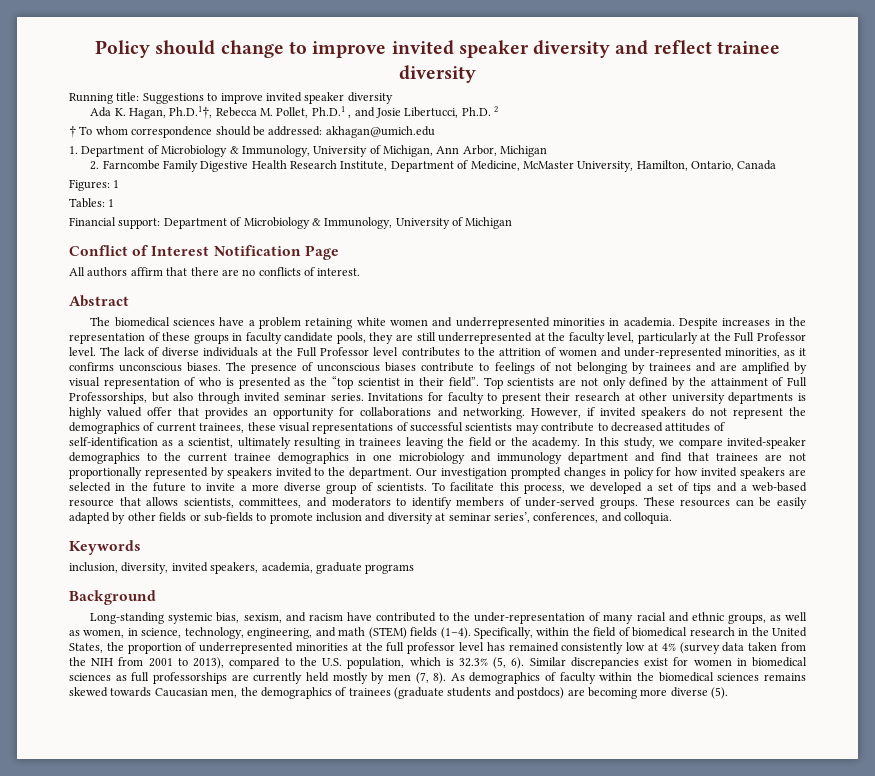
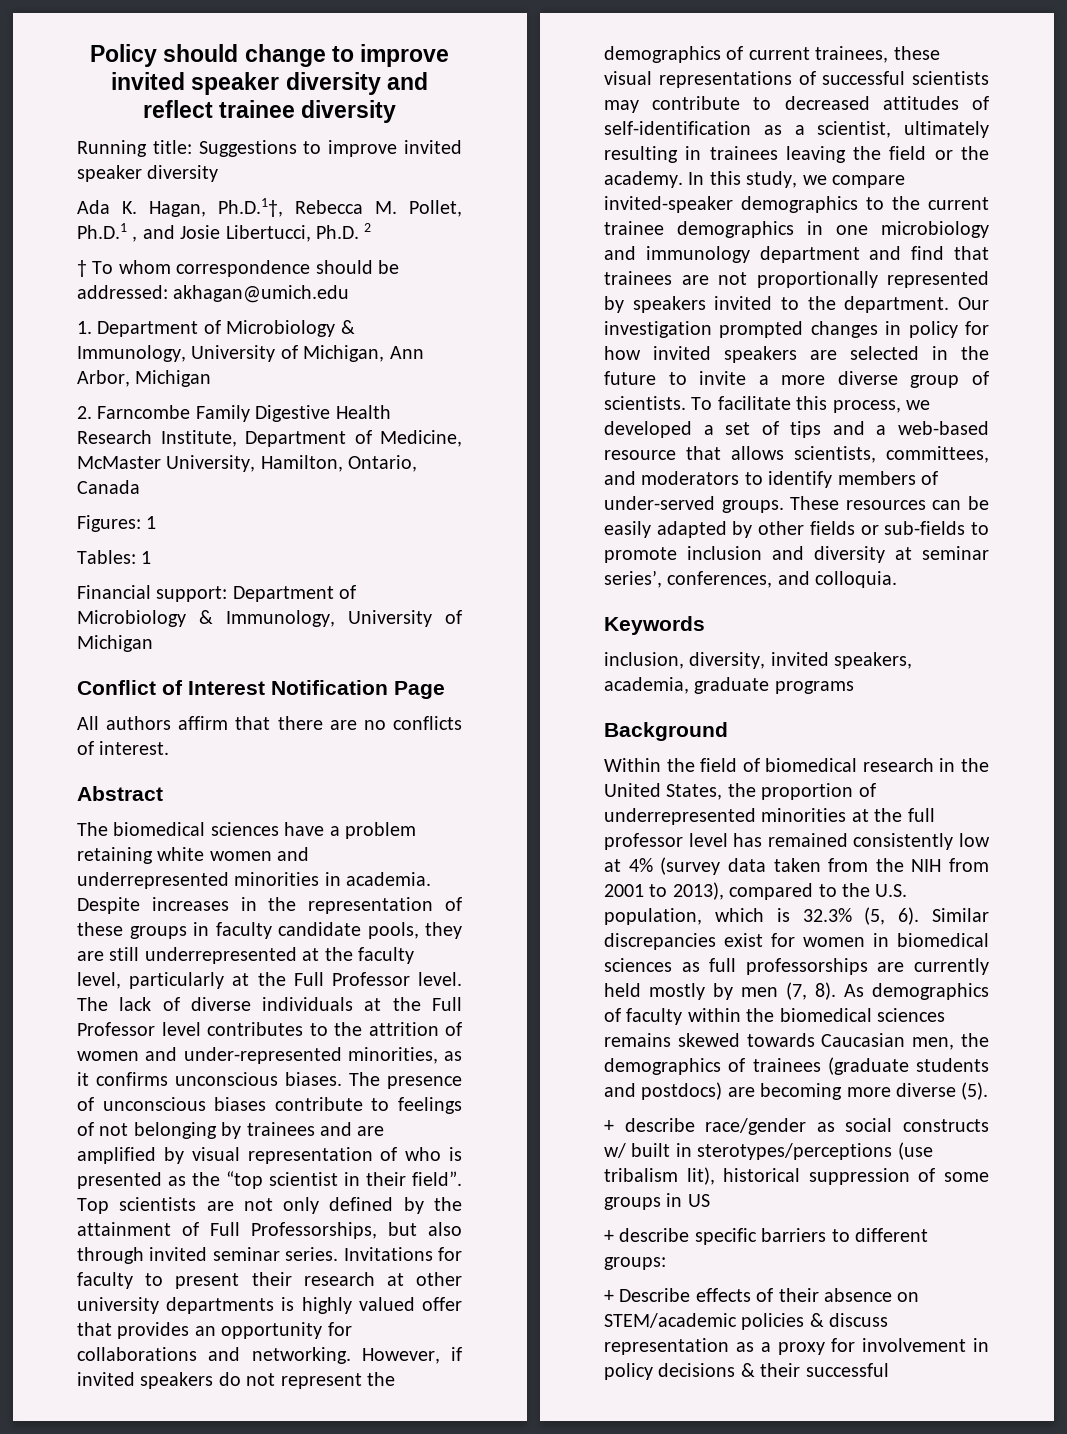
[90,612,808,624] [69,627,570,639] Long-standing systemic bias, sexism, and racism have contributed to the under-representation of many racial and ethnic groups, as well as women, in science, technology, engineering, and math (STEM) fields (1–4). Specifically, within -> [604,758,661,772] Within
(728, 693) none -> [604,1118,989,1135] [604,1142,933,1160] [604,1167,989,1185] [604,1193,710,1210] [604,1228,928,1245] [604,1257,666,1270] [604,1288,920,1302] [604,1313,889,1330] [604,1338,989,1355] [604,1363,889,1380] // + describe race/gender as social constructs w/ built in sterotypes/perceptions (use tribalism lit), historical suppression of some groups in US // + describe specific barriers to different groups: // + Describe effects of their absence on STEM/academic policies & discuss representation as a proxy for involvement in policy decisions & their successful

